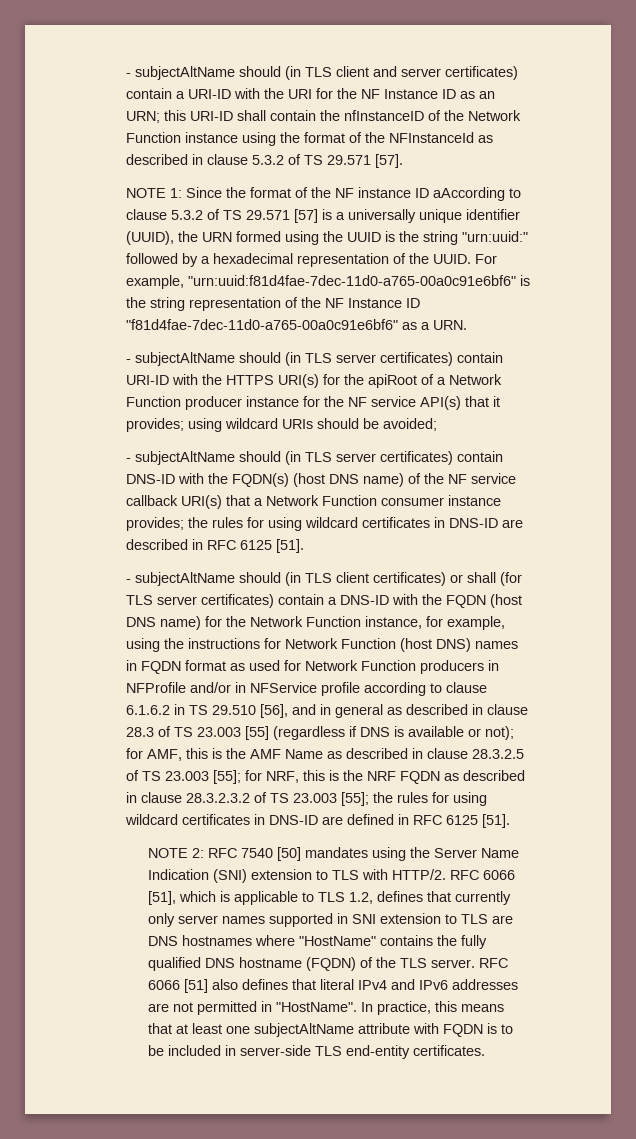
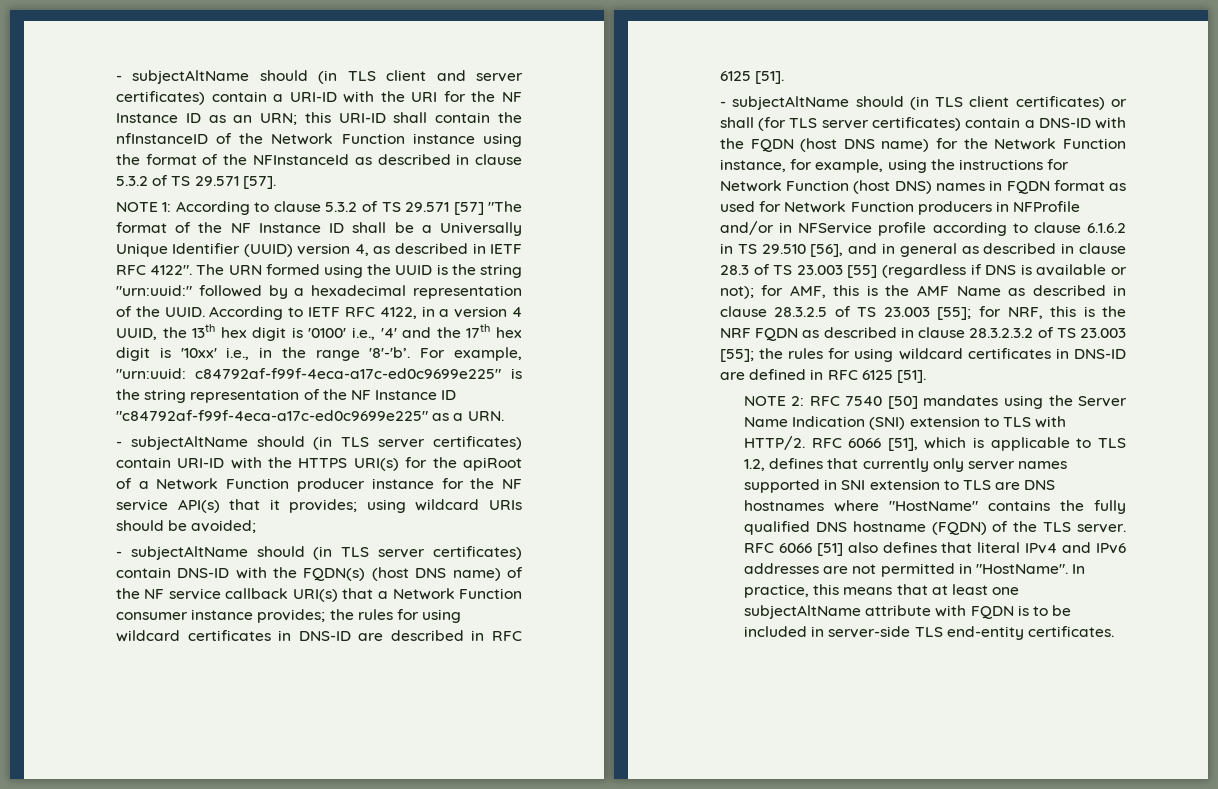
[186,187,506,201] Since the format of the NF instance ID aAccording -> [175,201,250,215] According
[322,209,521,223] [126,231,199,245] is a universally unique identifier (UUID), the -> [488,201,523,212] [115,222,522,236] [115,243,522,257] [115,264,225,275] "The format of the NF Instance ID shall be a Universally Unique Identifier (UUID) version 4, as described in IETF RFC 4122". The
[475,254,498,264] [126,275,517,289] For example, "urn:uuid:f81d4fae-7dec-11d0-a765-00a0c91e6bf6" -> [209,306,522,320] [115,324,522,341] [115,347,522,361] [115,368,502,379] According to IETF RFC 4122, in a version 4 UUID, the 13th hex digit is '0100' i.e., '4' and the 17th hex digit is '10xx' i.e., in the range '8'-'b’. For example, "urn:uuid: c84792af-f99f-4eca-a17c-ed0c9699e225"
[126,319,399,330] "f81d4fae-7dec-11d0-a765-00a0c91e6bf6" -> [115,410,428,421] "c84792af-f99f-4eca-a17c-ed0c9699e225"

